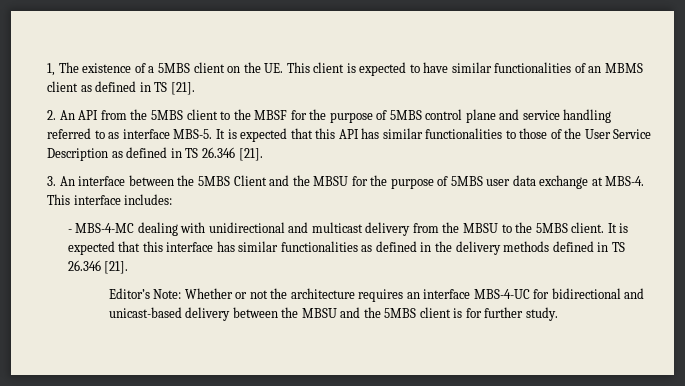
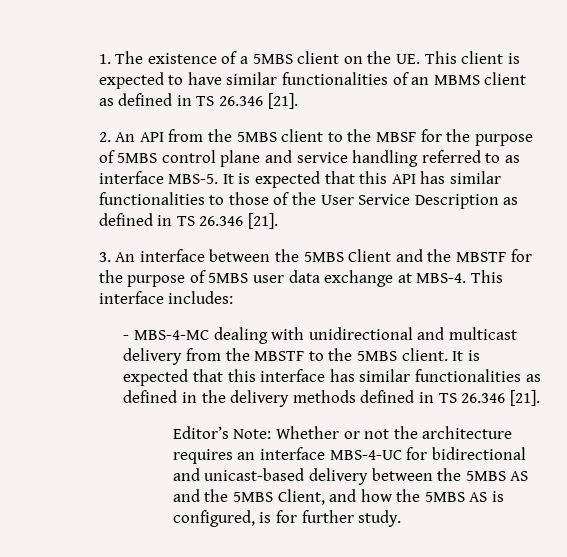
[47,63,56,76] 1, -> [98,54,111,64] 1.
(168, 87) none -> [219,96,264,106] 26.346
[313,176,349,186] MBSU -> [456,252,507,262] MBSTF
[462,223,498,233] MBSU -> [254,351,305,361] MBSTF
[301,308,337,318] MBSU -> [465,471,529,481] 5MBS AS
[419,307,451,318] client -> [277,489,505,505] [172,510,255,527] Client, and how the 5MBS AS is configured,

